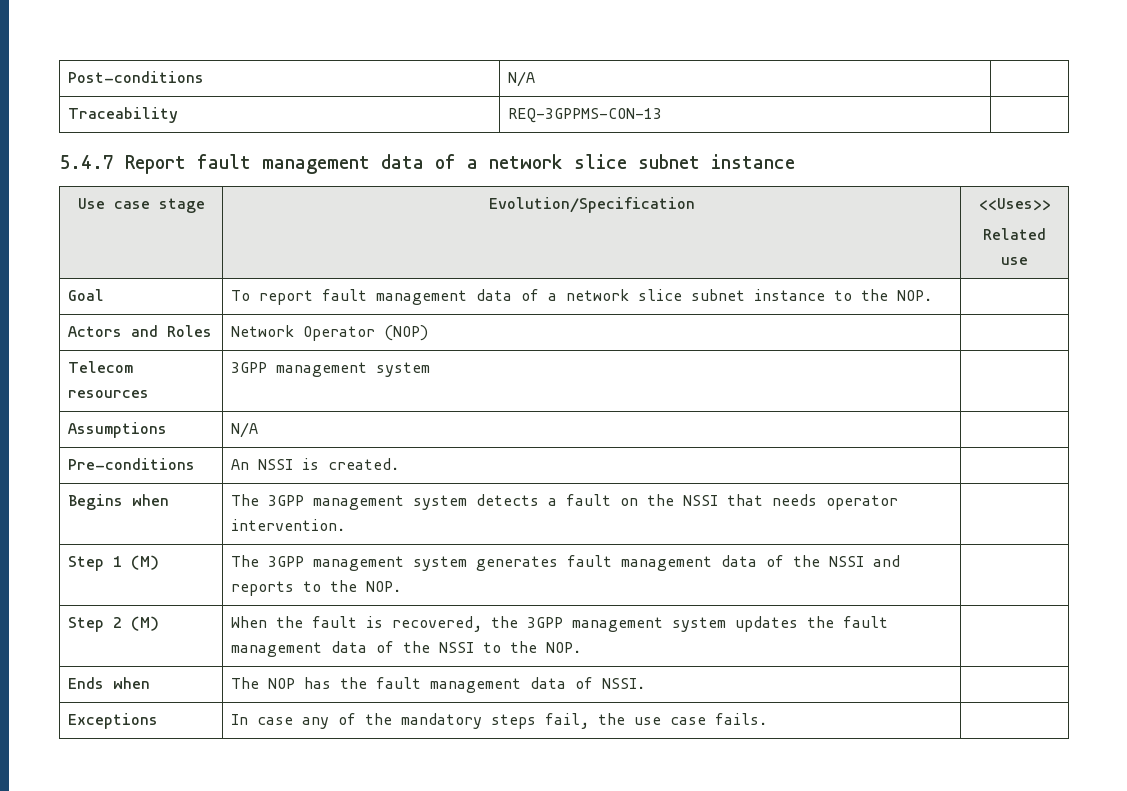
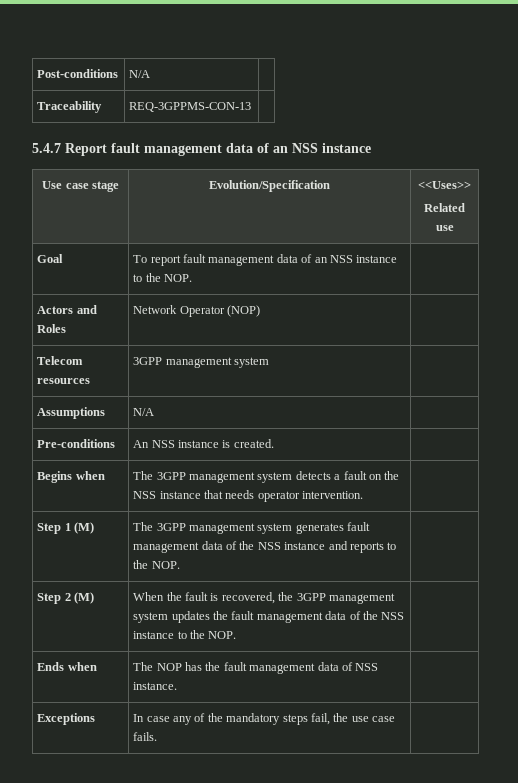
[467,154,700,169] a network slice subnet -> [273,143,318,153] an NSS
[548,289,746,301] a network slice subnet -> [314,255,353,263] an NSS
[258,459,294,470] NSSI -> [151,440,220,448] NSS instance
[683,495,719,506] NSSI -> [133,491,201,499] NSS instance
[829,556,865,567] NSSI -> [257,542,326,550] NSS instance
[439,642,475,653] NSSI -> [381,612,405,620] [133,631,175,639] NSS instance
[602,678,646,689] NSSI. -> [355,663,379,671] [133,682,178,690] NSS instance.

